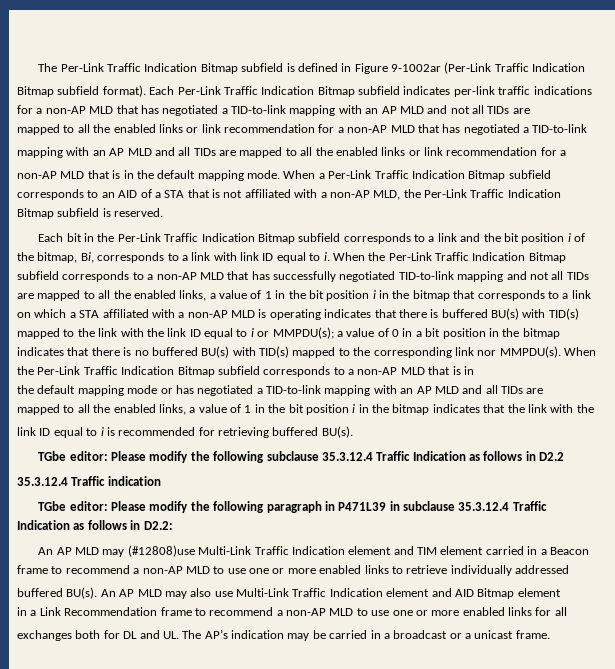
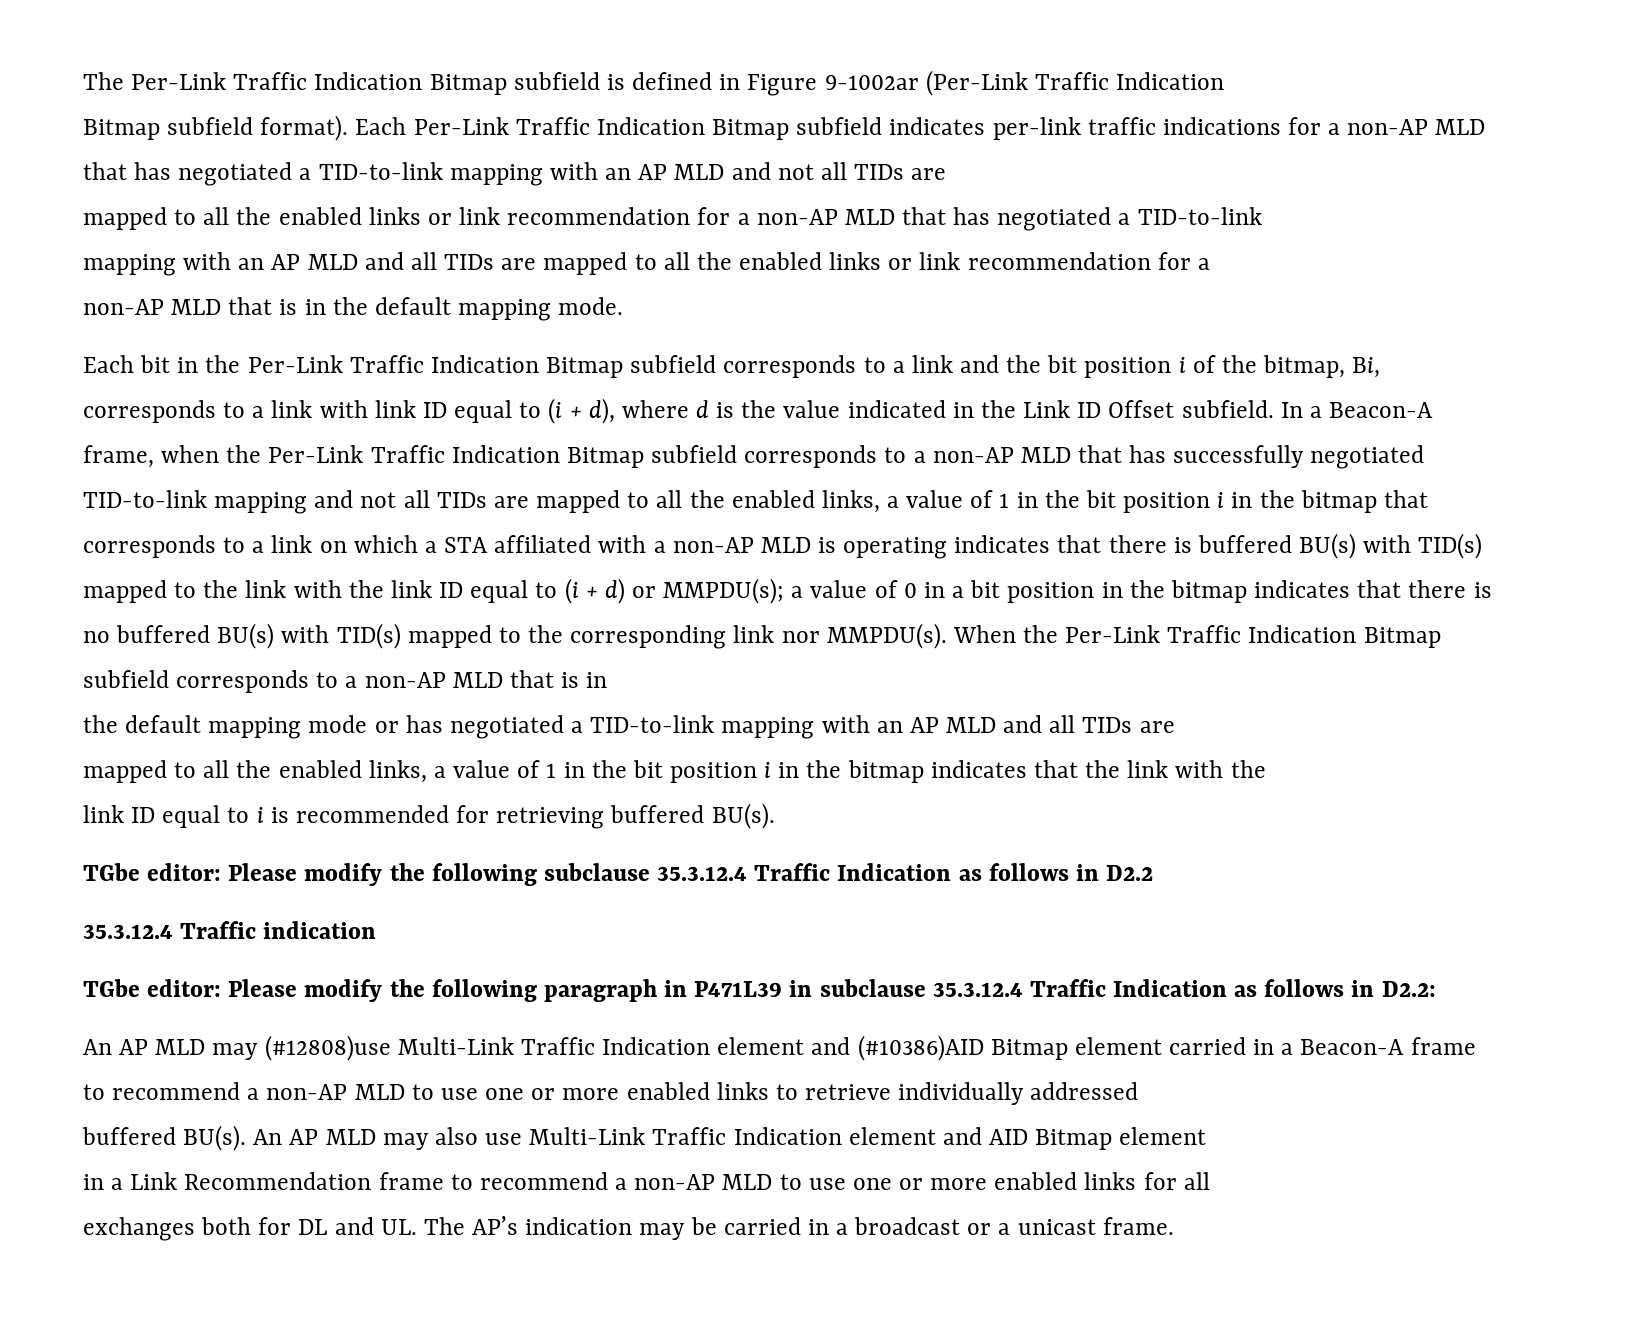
[283,170,551,181] [17,189,561,200] [17,208,164,219] When a Per-Link Traffic Indication Bitmap subfield corresponds to an AID of a STA that is not affiliated with a non-AP MLD, the Per-Link Traffic Indication Bitmap subfield is reserved. -> (624, 306) none
[323,252,365,261] i. When -> [548,398,1434,424] [83,445,220,468] (i + d), where d is the value indicated in the Link ID Offset subfield. In a Beacon-A frame, when
[250,328,254,337] i -> [564,578,625,604] (i + d)
[417,547,438,555] TIM -> [857,1035,1068,1061] (#10386)AID Bitmap
[549,547,589,555] Beacon -> [1300,1039,1405,1055] Beacon-A

